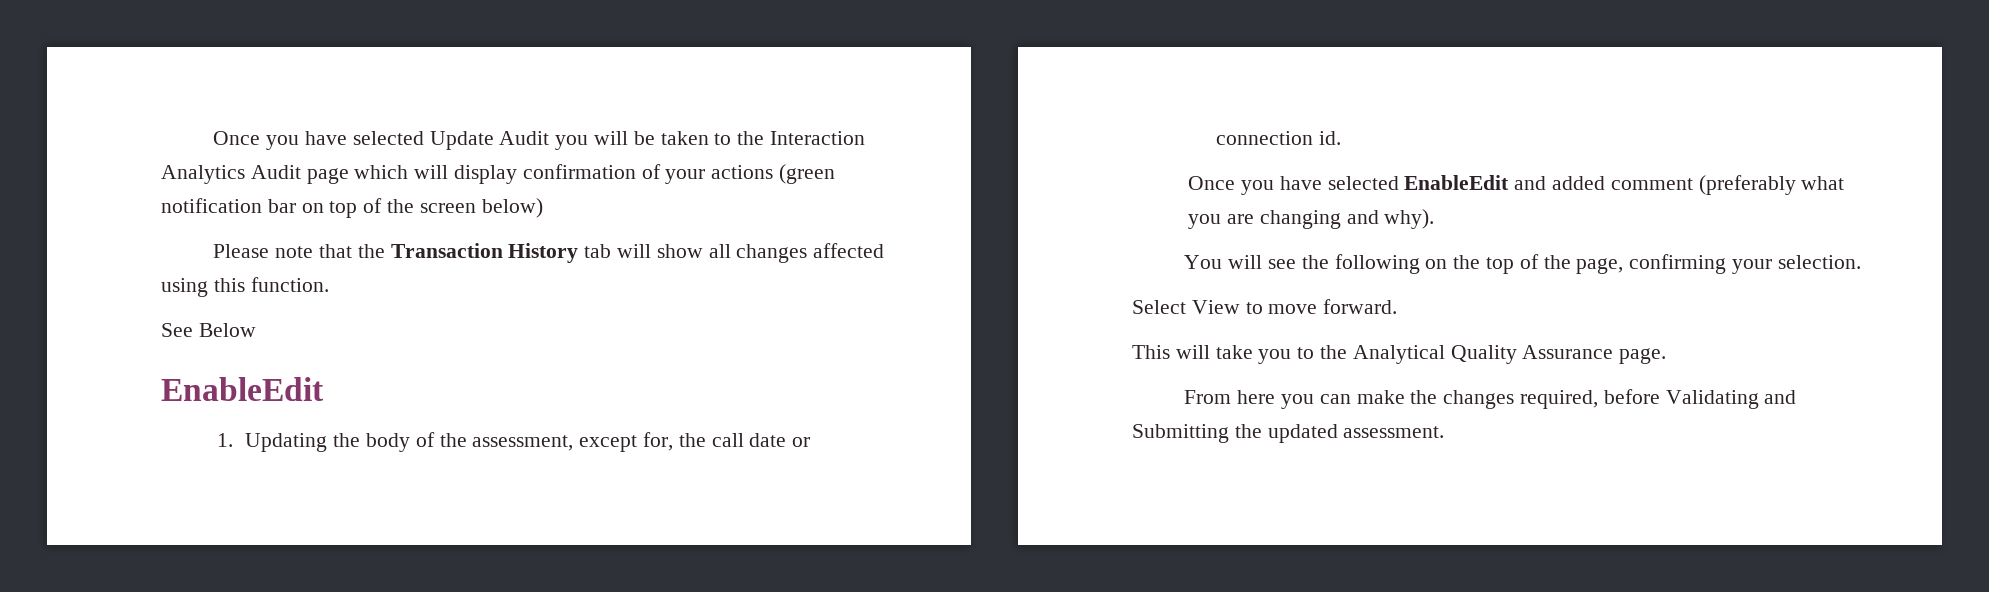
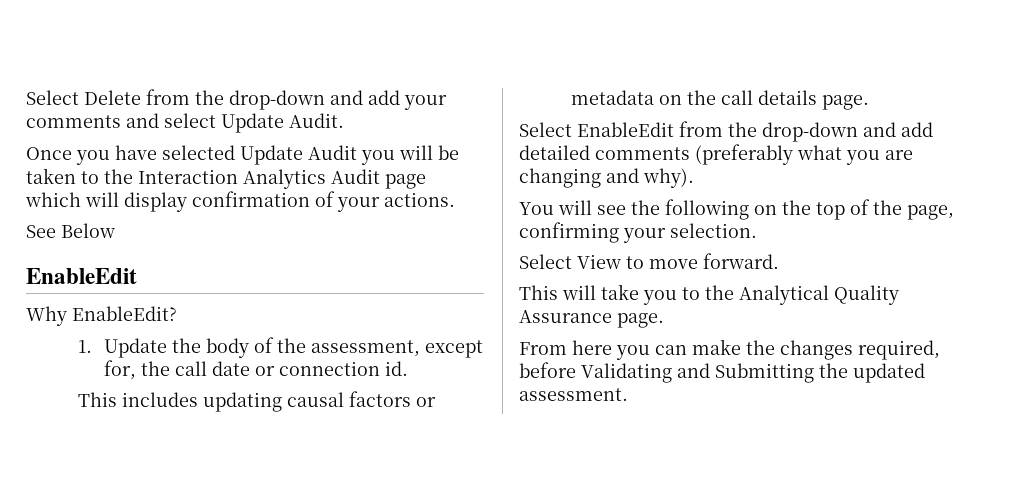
(213, 138) none -> [26,89,447,110] [26,113,344,133] Select Delete from the drop-down and add your comments and select Update Audit. //
[711,164,836,184] [161,198,543,218] [213,243,885,263] [161,277,329,297] actions (green notification bar on top of the screen below) // Please note that the Transaction History tab will show all changes affected using this function. -> [384,192,455,207] actions.
(324, 389) none -> [26,306,177,326] // Why EnableEdit?
[245,433,328,452] Updating -> [104,338,168,358] Update
[1188,175,1693,195] Once you have selected EnableEdit and added comment -> [78,391,437,412] [571,90,870,110] [519,121,933,142] [519,145,690,160] This includes updating causal factors or metadata on the call details page. // Select EnableEdit from the drop-down and add detailed comments

